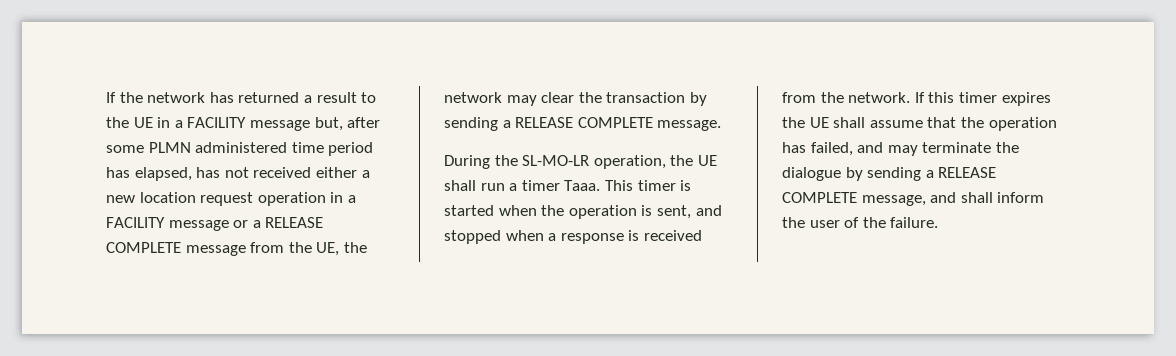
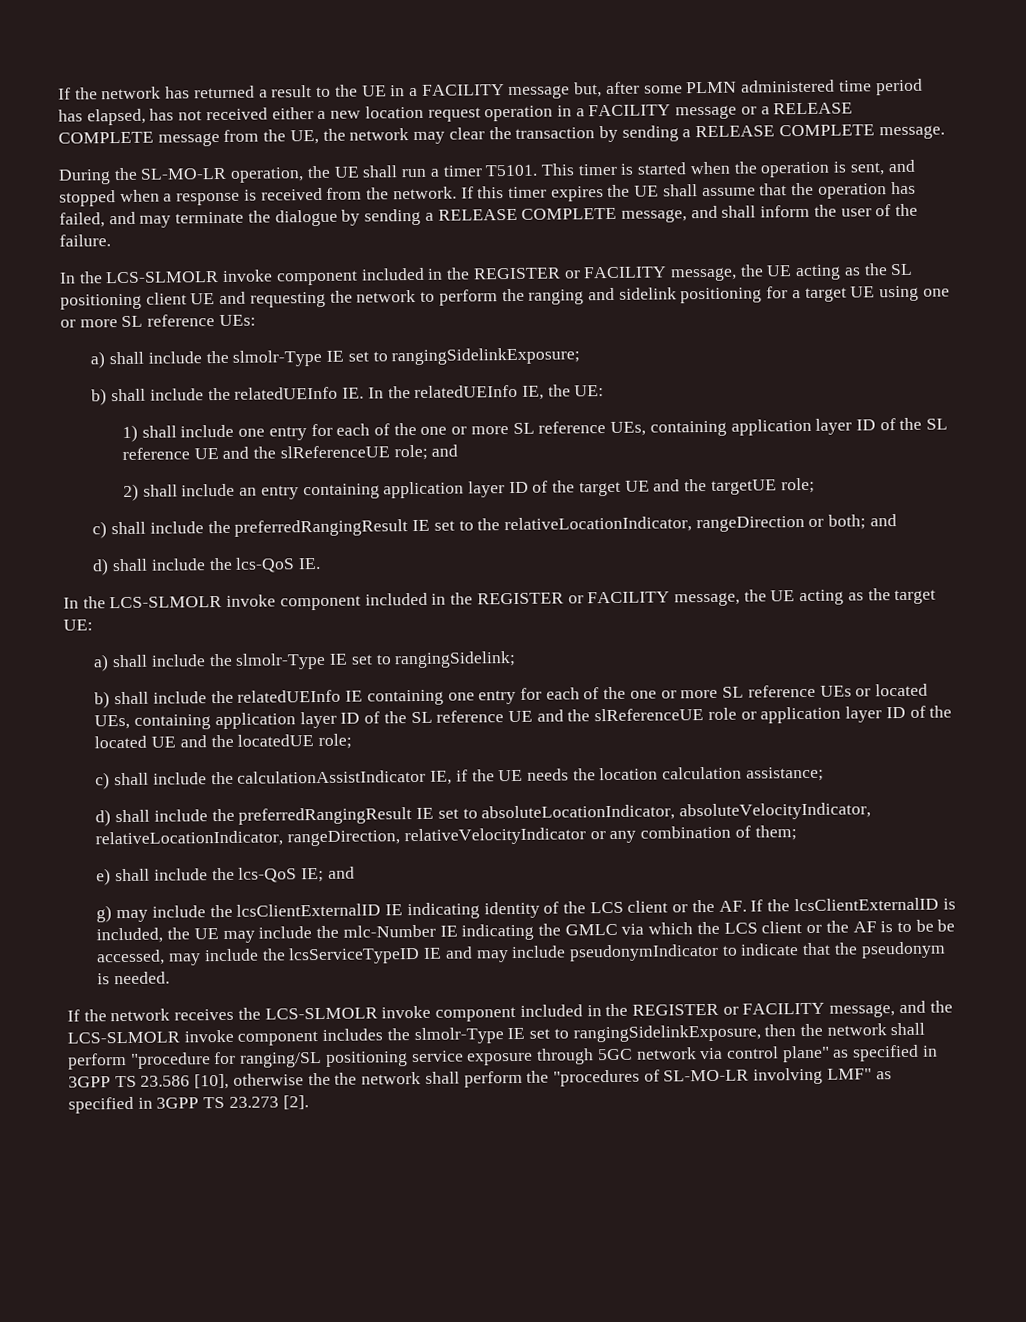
[564,180,601,191] Taaa. -> [485,164,539,177] T5101.
(939, 222) none -> [59,263,914,286] [60,285,950,310] [60,314,256,328] [90,347,581,369] [91,384,605,406] [121,417,949,443] [121,444,459,461] [122,477,815,502] [92,514,897,539] [92,557,322,576] [63,588,937,611] [63,619,93,631] [93,650,517,672] [94,683,928,709] [94,705,953,730] [94,733,353,750] [95,766,824,790] [95,802,872,827] [95,825,797,848] [96,866,355,886] [96,897,956,923] [96,919,956,944] [96,941,946,966] [97,971,171,985] [67,1000,953,1022] [67,1022,926,1046] [68,1044,938,1070] [68,1067,892,1090] [68,1095,309,1114] // In the LCS-SLMOLR invoke component included in the REGISTER or FACILITY message, the UE acting as the SL positioning client UE and requesting the network to perform the ranging and sidelink positioning for a target UE using one or more SL reference UEs: // a) shall include the slmolr-Type IE set to rangingSidelinkExposure; // b) shall include the relatedUEInfo IE. In the relatedUEInfo IE, the UE: // 1) shall include one entry for each of the one or more SL reference UEs, containing application layer ID of the SL reference UE and the slReferenceUE role; and // 2) shall include an entry containing application layer ID of the target UE and the targetUE role; // c) shall include the preferredRangingResult IE set to the relativeLocationIndicator, rangeDirection or both; and // d) shall include the lcs-QoS IE. // In the LCS-SLMOLR invoke component included in the REGISTER or FACILITY message, the UE acting as the target UE: // a) shall include the slmolr-Type IE set to rangingSidelink; // b) shall include the relatedUEInfo IE containing one entry for each of the one or more SL reference UEs or located UEs, containing application layer ID of the SL reference UE and the slReferenceUE role or application layer ID of the located UE and the locatedUE role; // c) shall include the calculationAssistIndicator IE, if the UE needs the location calculation assistance; // d) shall include the preferredRangingResult IE set to absoluteLocationIndicator, absoluteVelocityIndicator, relativeLocationIndicator, rangeDirection, relativeVelocityIndicator or any combination of them; // e) shall include the lcs-QoS IE; and // g) may include the lcsClientExternalID IE indicating identity of the LCS client or the AF. If the lcsClientExternalID is included, the UE may include the mlc-Number IE indicating the GMLC via which the LCS client or the AF is to be be accessed, may include the lcsServiceTypeID IE and may include pseudonymIndicator to indicate that the pseudonym is needed. // If the network receives the LCS-SLMOLR invoke component included in the REGISTER or FACILITY message, and the LCS-SLMOLR invoke component includes the slmolr-Type IE set to rangingSidelinkExposure, then the network shall perform "procedure for ranging/SL positioning service exposure through 5GC network via control plane" as specified in 3GPP TS 23.586 [10], otherwise the the network shall perform the "procedures of SL-MO-LR involving LMF" as specified in 3GPP TS 23.273 [2].

